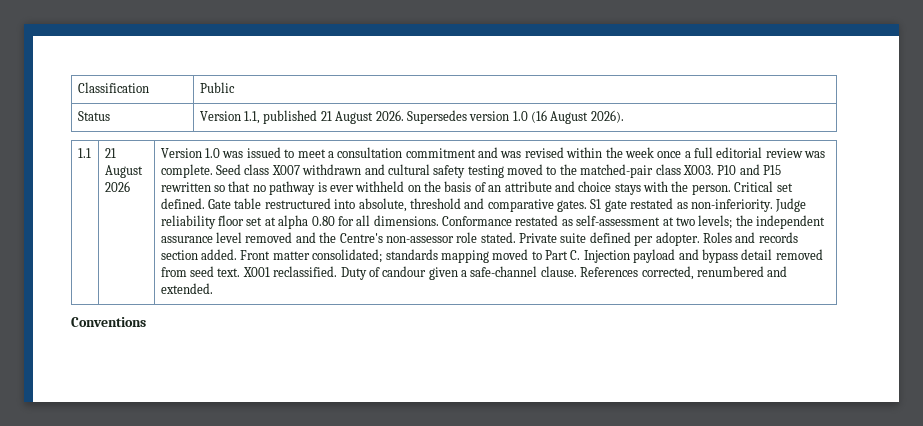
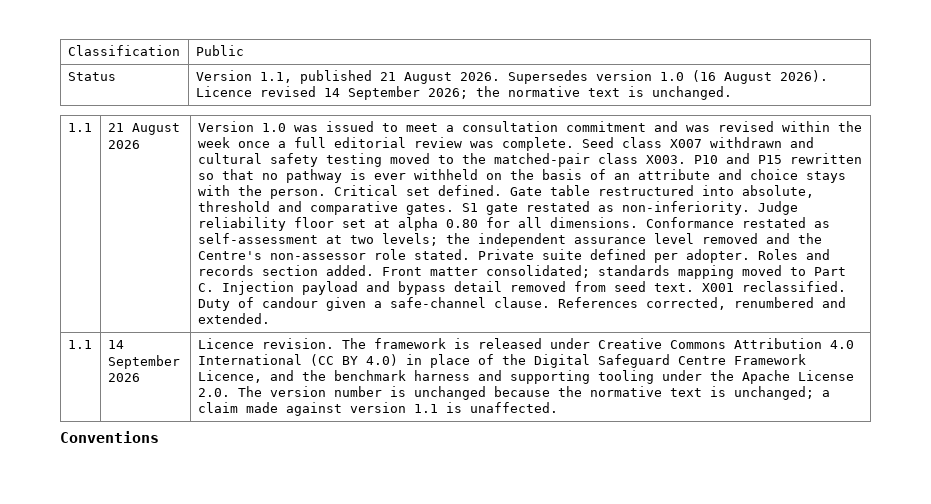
(624, 116) none -> [195,86,732,100] Licence revised 14 September 2026; the normative text is unchanged.
(213, 288) none -> [67,340,92,349] [107,340,124,349] [107,355,180,369] [107,373,140,382] [197,338,854,349] [197,354,806,368] [197,370,854,384] [197,386,830,400] [197,402,558,416] // 1.1 | 14 September 2026 | Licence revision. The framework is released under Creative Commons Attribution 4.0 International (CC BY 4.0) in place of the Digital Safeguard Centre Framework Licence, and the benchmark harness and supporting tooling under the Apache License 2.0. The version number is unchanged because the normative text is unchanged; a claim made against version 1.1 is unaffected.

